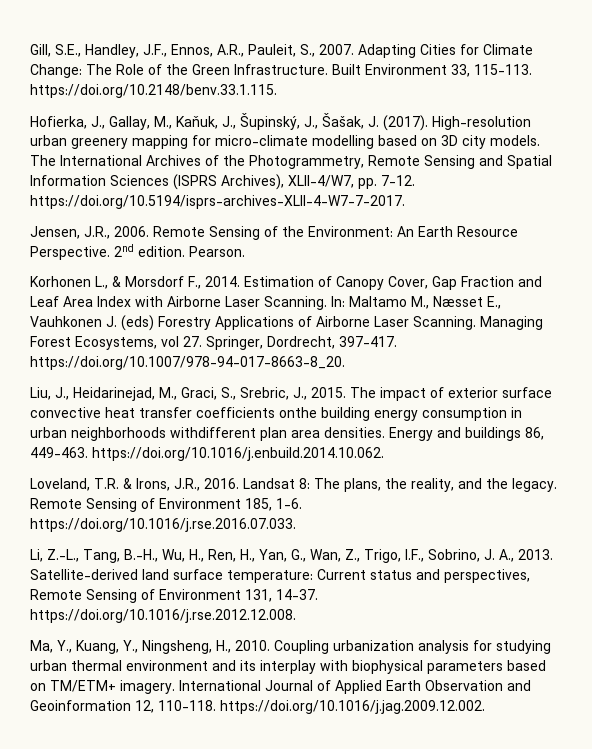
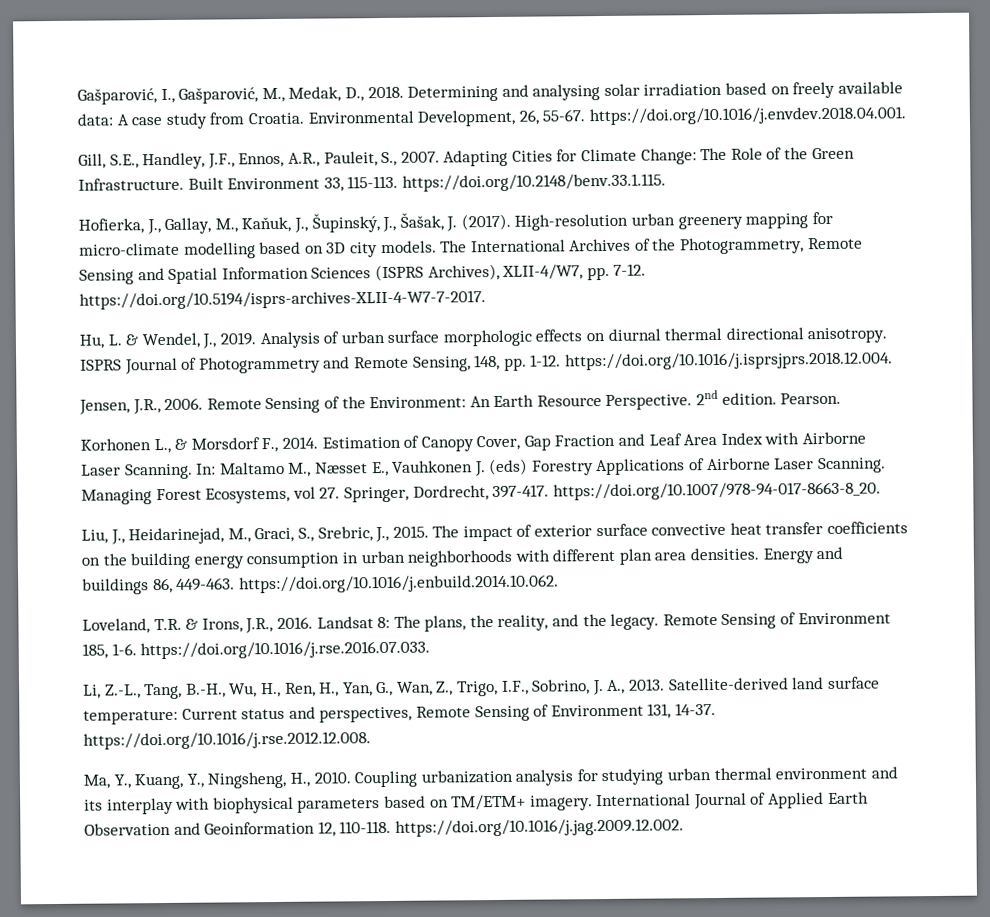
(30, 50) none -> [77,81,903,105] [77,106,906,129] Gašparović, I., Gašparović, M., Medak, D., 2018. Determining and analysing solar irradiation based on freely available data: A case study from Croatia. Environmental Development, 26, 55-67. https://doi.org/10.1016/j.envdev.2018.04.001. //
(405, 202) none -> [79,327,888,349] [80,351,893,375] // Hu, L. & Wendel, J., 2019. Analysis of urban surface morphologic effects on diurnal thermal directional anisotropy. ISPRS Journal of Photogrammetry and Remote Sensing, 148, pp. 1-12. https://doi.org/10.1016/j.isprsjprs.2018.12.004.
[279,407,317,418] onthe -> [81,553,127,566] on the
[170,427,256,438] withdifferent -> [514,548,616,562] with different

